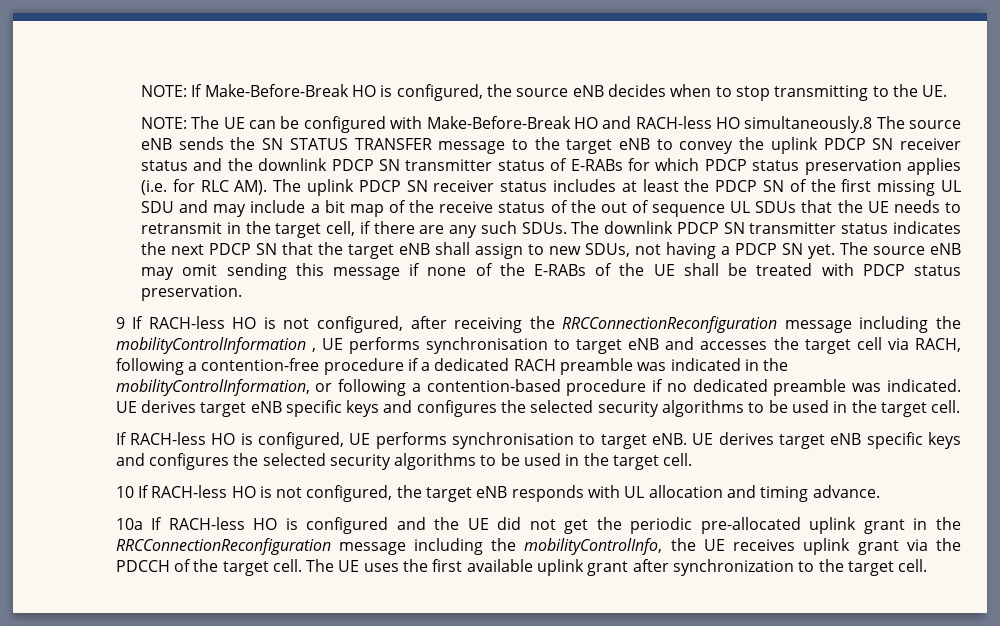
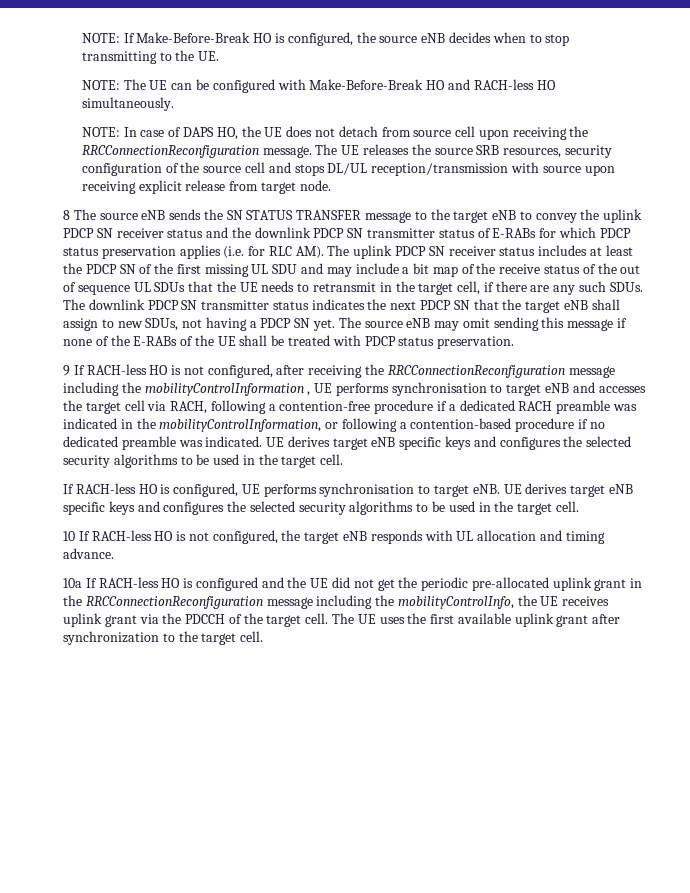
[744,116,873,133] simultaneously.8 -> [81,97,174,111] [81,126,589,140] [81,144,612,158] [81,162,615,176] [81,180,331,194] [62,210,70,220] simultaneously. // NOTE: In case of DAPS HO, the UE does not detach from source cell upon receiving the RRCConnectionReconfiguration message. The UE releases the source SRB resources, security configuration of the source cell and stops DL/UL reception/transmission with source upon receiving explicit release from target node. // 8

